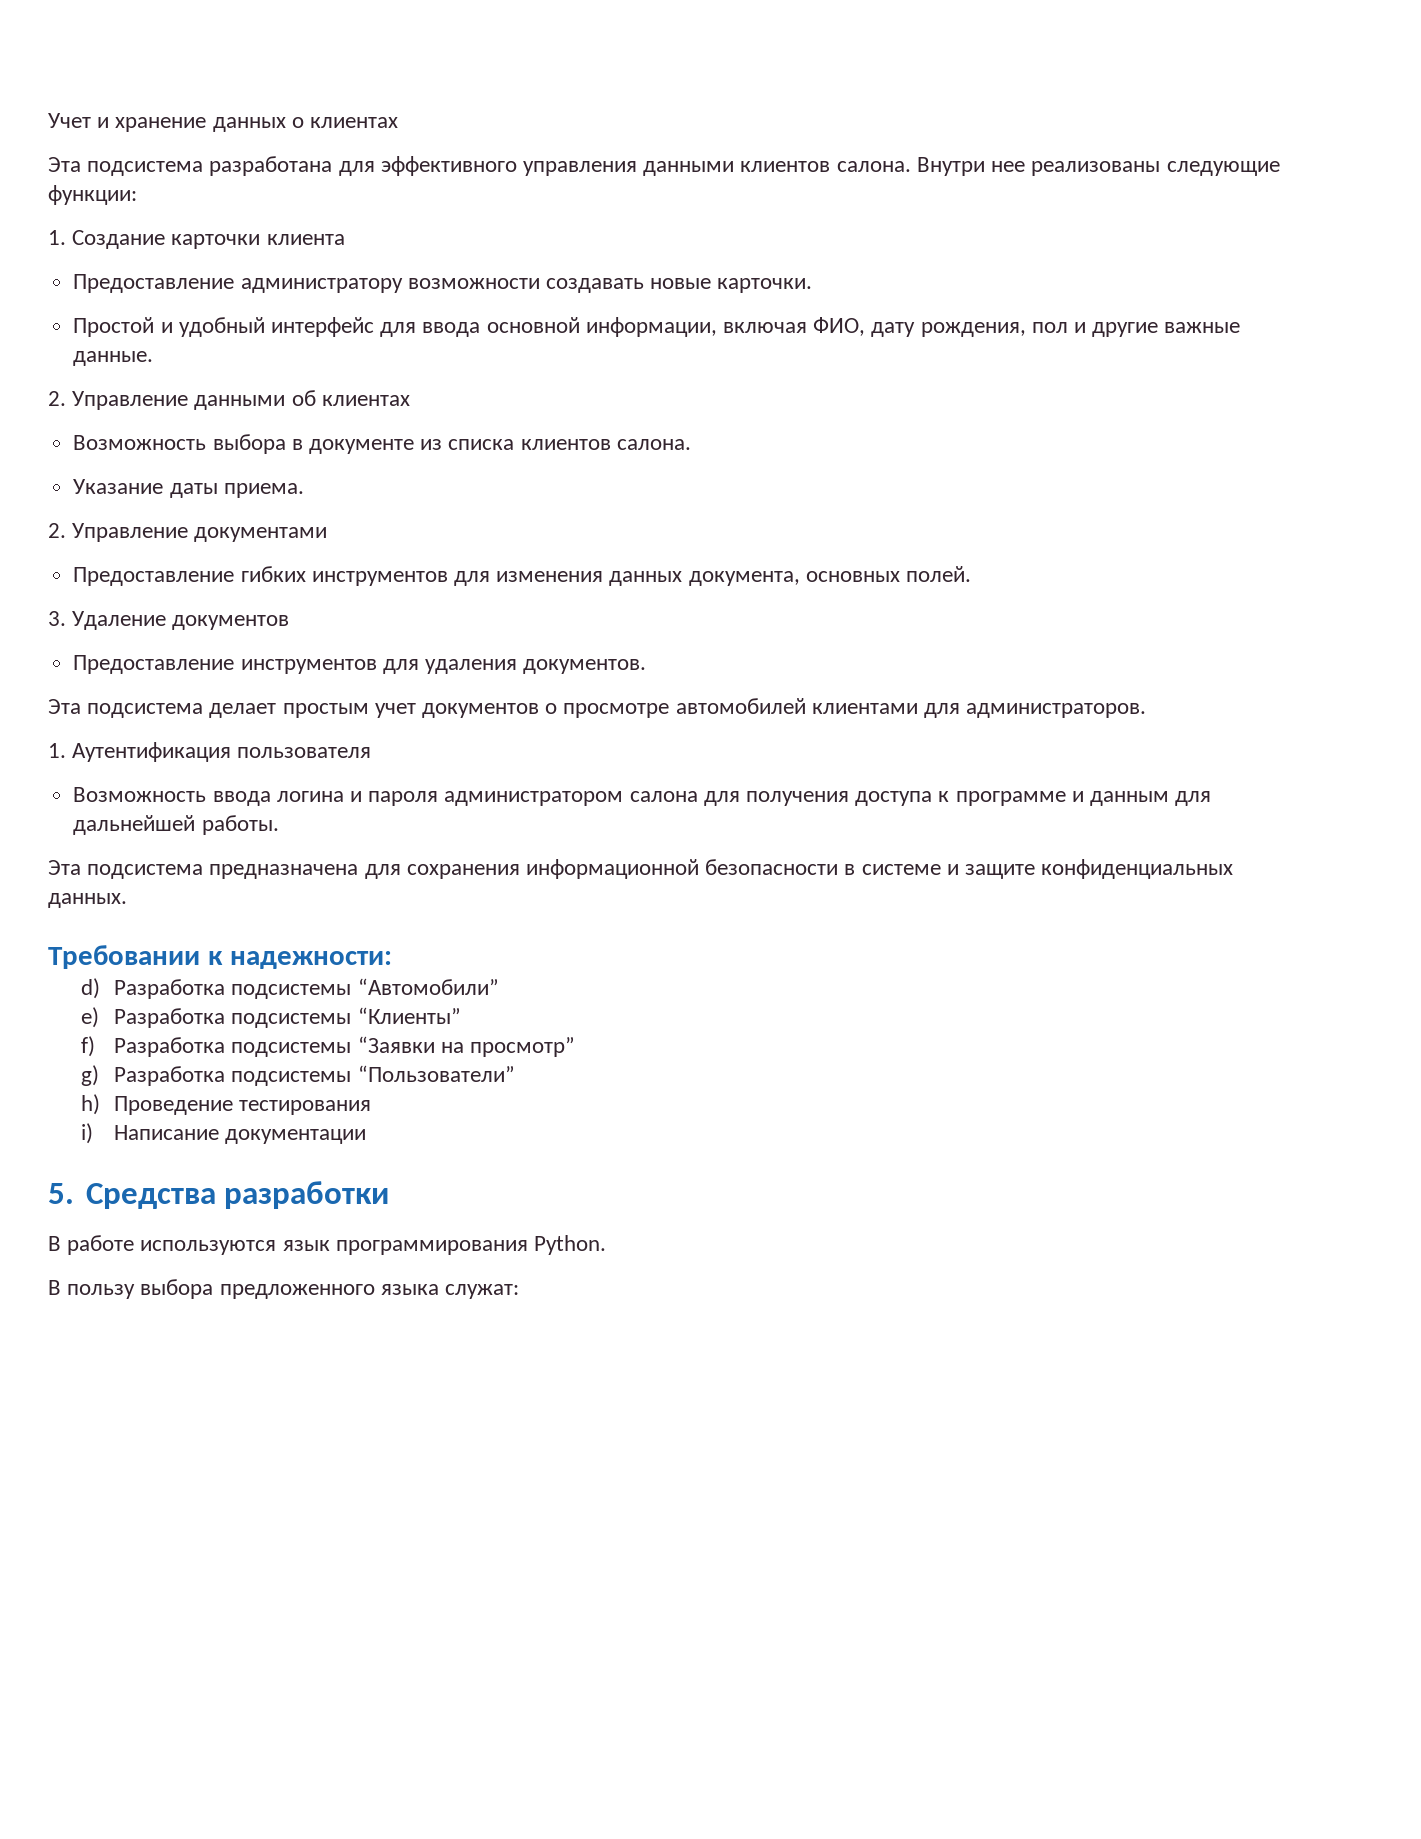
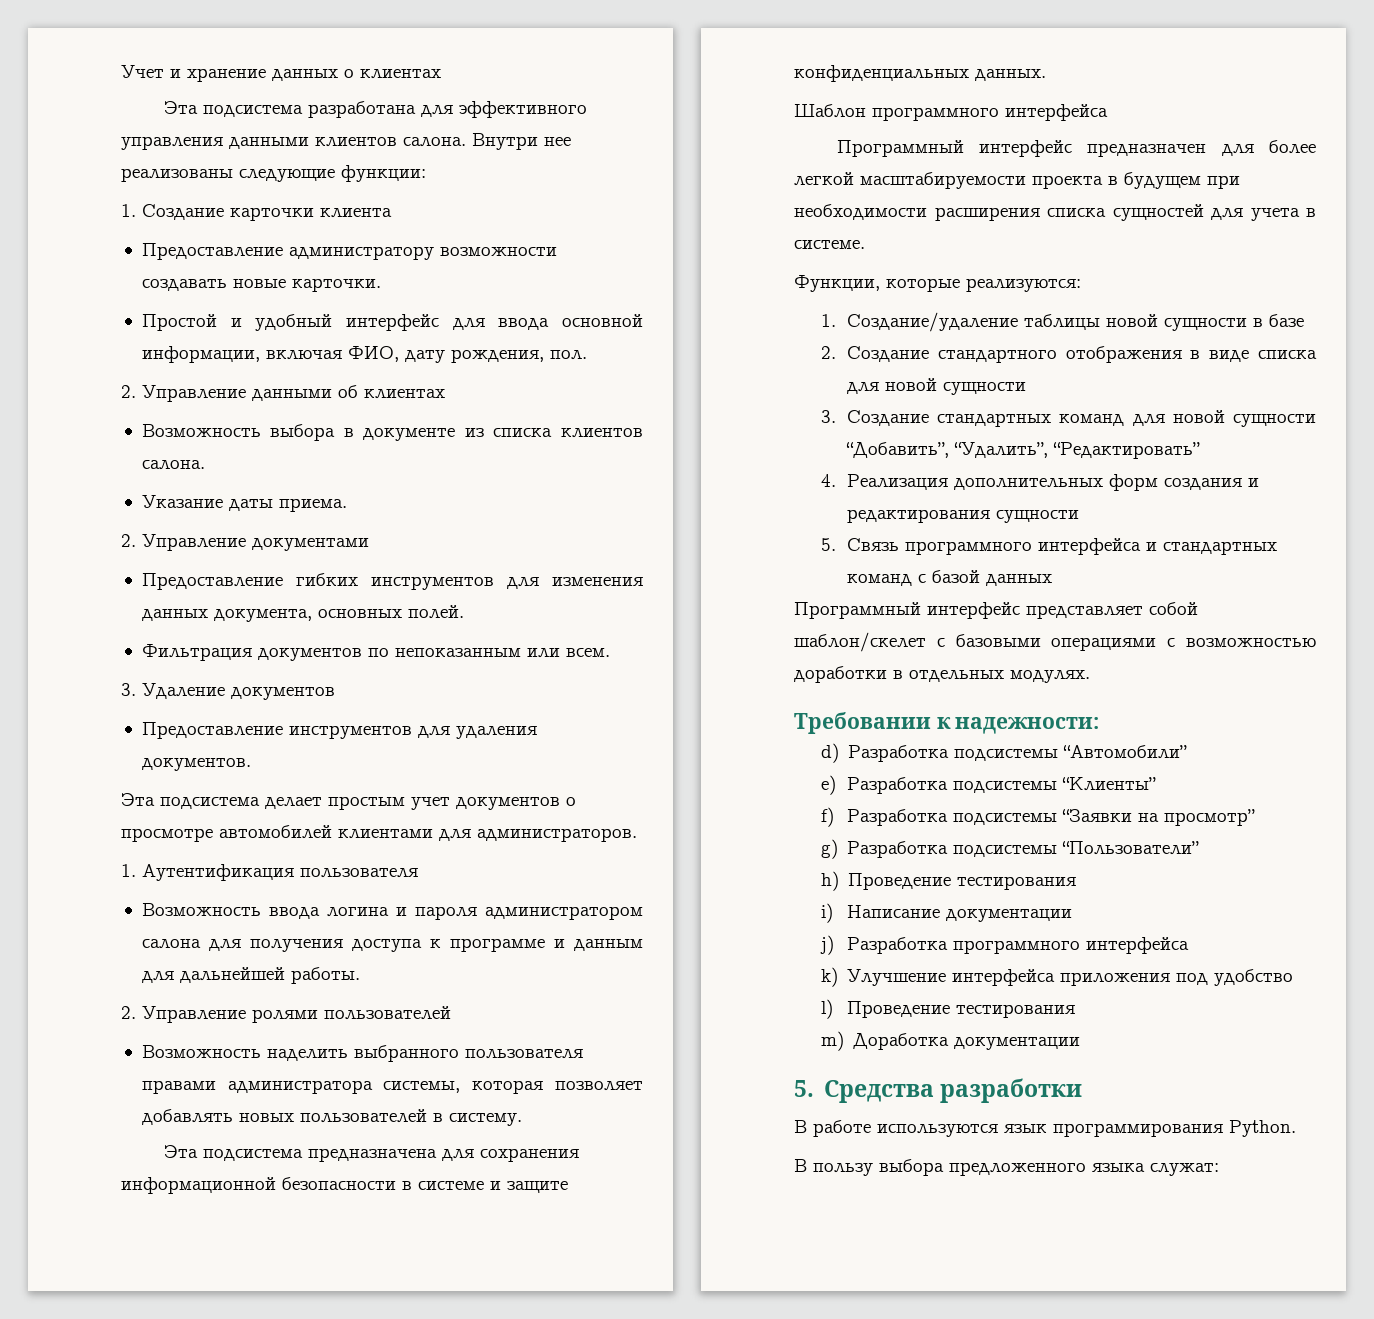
[1031,322,1241,337] [73,351,154,366] пол и другие важные данные. -> [549,350,587,360] пол.
(971, 574) none -> [141,644,610,661] // Фильтрация документов по непоказанным или всем.
(279, 825) none -> [121,1006,451,1023] [141,1045,583,1062] [141,1080,643,1094] [141,1109,522,1126] // 2. Управление ролями пользователей // Возможность наделить выбранного пользователя правами администратора системы, которая позволяет добавлять новых пользователей в систему.
(127, 900) none -> [794,104,1108,121] [836,140,1316,157] [794,172,1240,189] [794,204,1316,221] [794,240,865,249] [794,275,1081,292] [820,312,1305,332] [820,346,1317,363] [847,378,1027,395] [820,410,1316,427] [846,442,1201,459] [820,474,1260,491] [847,509,1080,523] [820,538,1278,555] [847,570,1053,586] [794,602,1198,619] [794,632,1316,652] [794,666,1090,683] // Шаблон программного интерфейса // Программный интерфейс предназначен для более легкой масштабируемости проекта в будущем при необходимости расширения списка сущностей для учета в системе. // Функции, которые реализуются: // 1. Создание/удаление таблицы новой сущности в базе // 2. Создание стандартного отображения в виде списка для новой сущности // 3. Создание стандартных команд для новой сущности “Добавить”, “Удалить”, “Редактировать” // 4. Реализация дополнительных форм создания и редактирования сущности // 5. Связь программного интерфейса и стандартных команд с базой данных // Программный интерфейс представляет собой шаблон/скелет с базовыми операциями с возможностью доработки в отдельных модулях.
(367, 1136) none -> [819,935,1190,955] [820,967,1294,987] [820,999,1076,1019] [820,1031,1081,1051] // j) Разработка программного интерфейса // k) Улучшение интерфейса приложения под удобство // l) Проведение тестирования // m) Доработка документации

